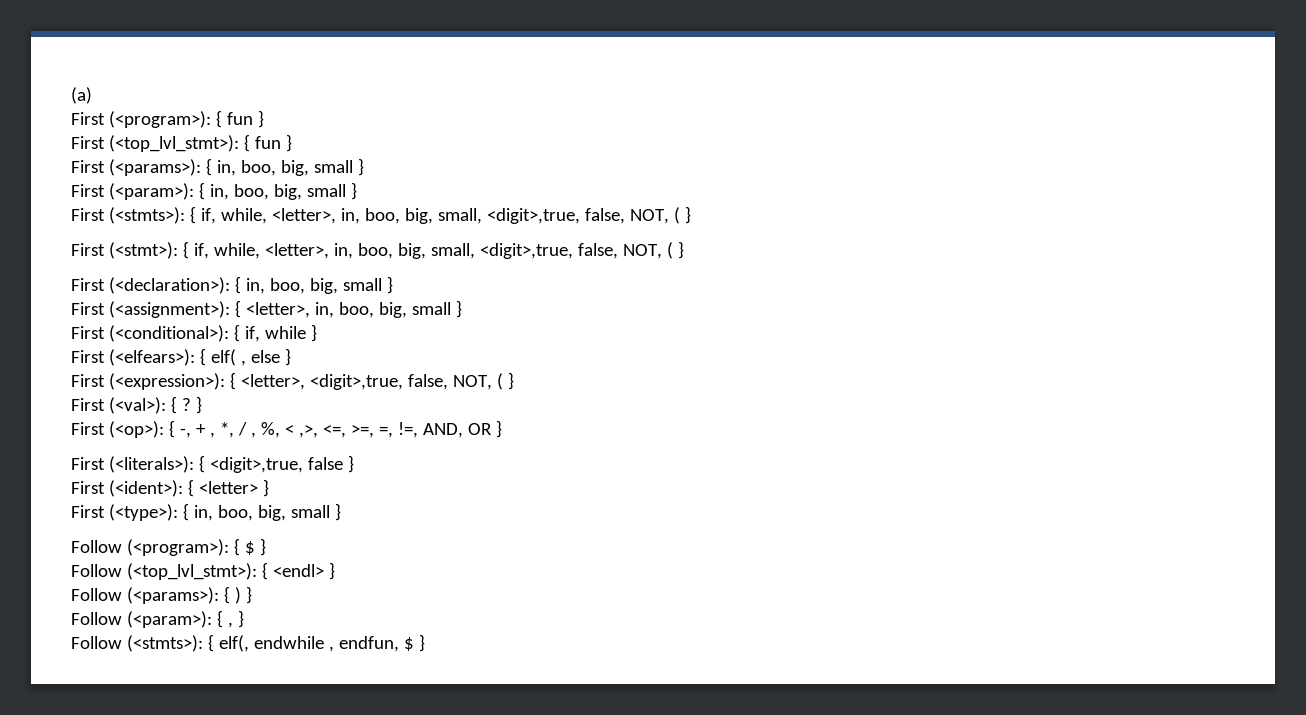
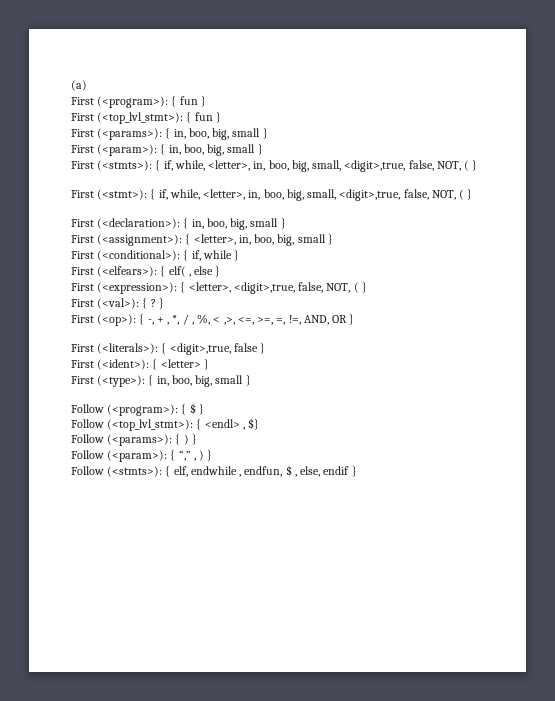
[328,562,335,580] } -> [242,418,260,430] , $}
[227,622,233,628] , -> [178,450,205,461] “,” , )
[218,635,249,652] elf(, -> [173,466,188,477] elf,
(414, 644) none -> [294,466,350,477] , else, endif

